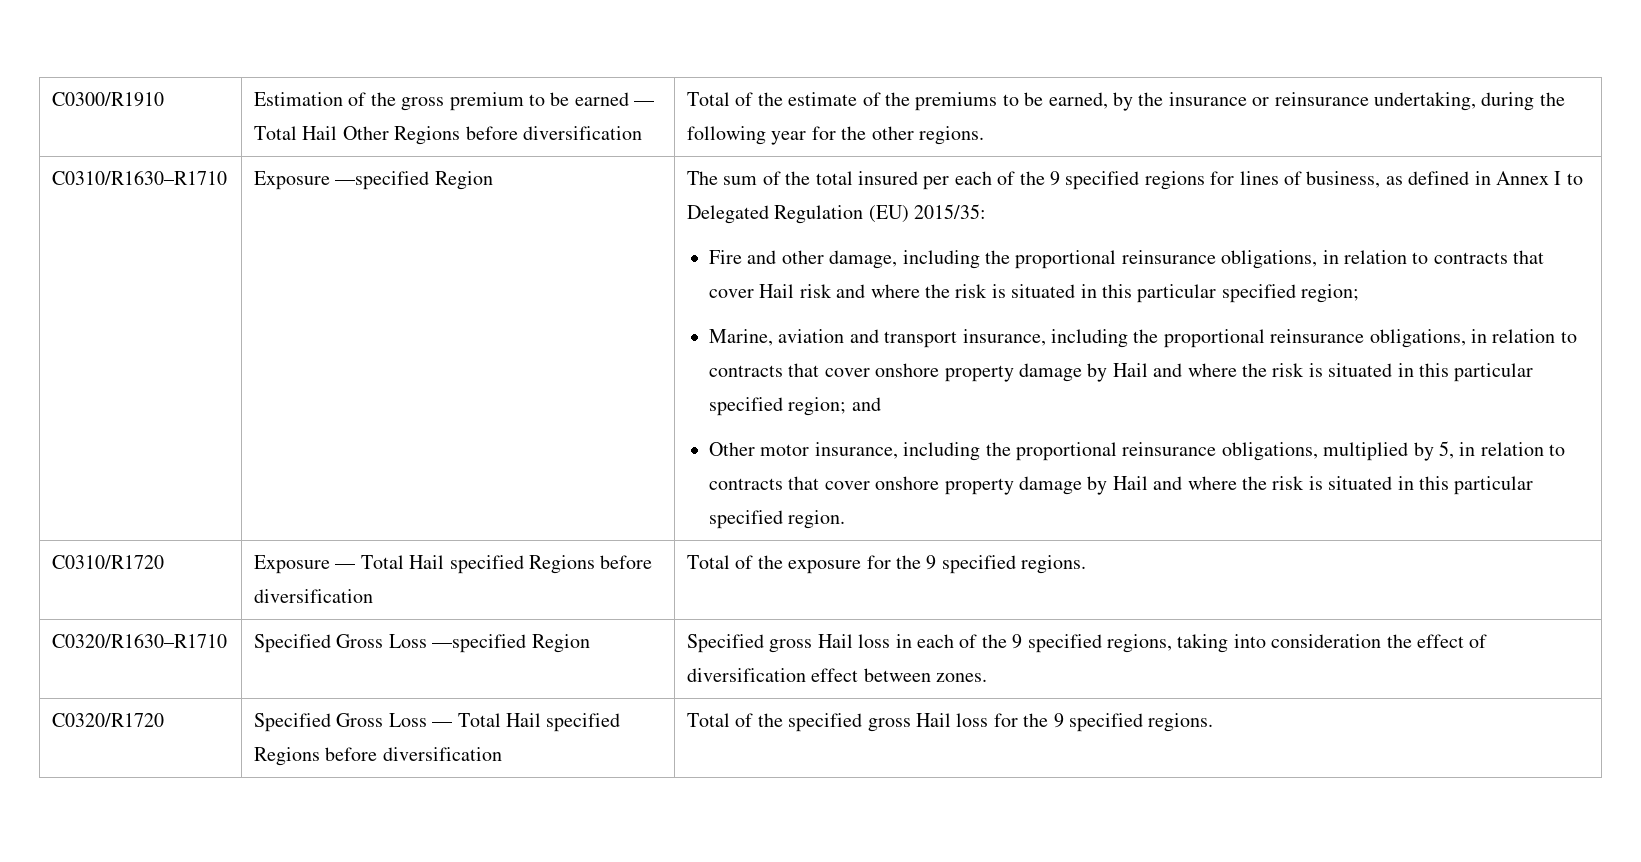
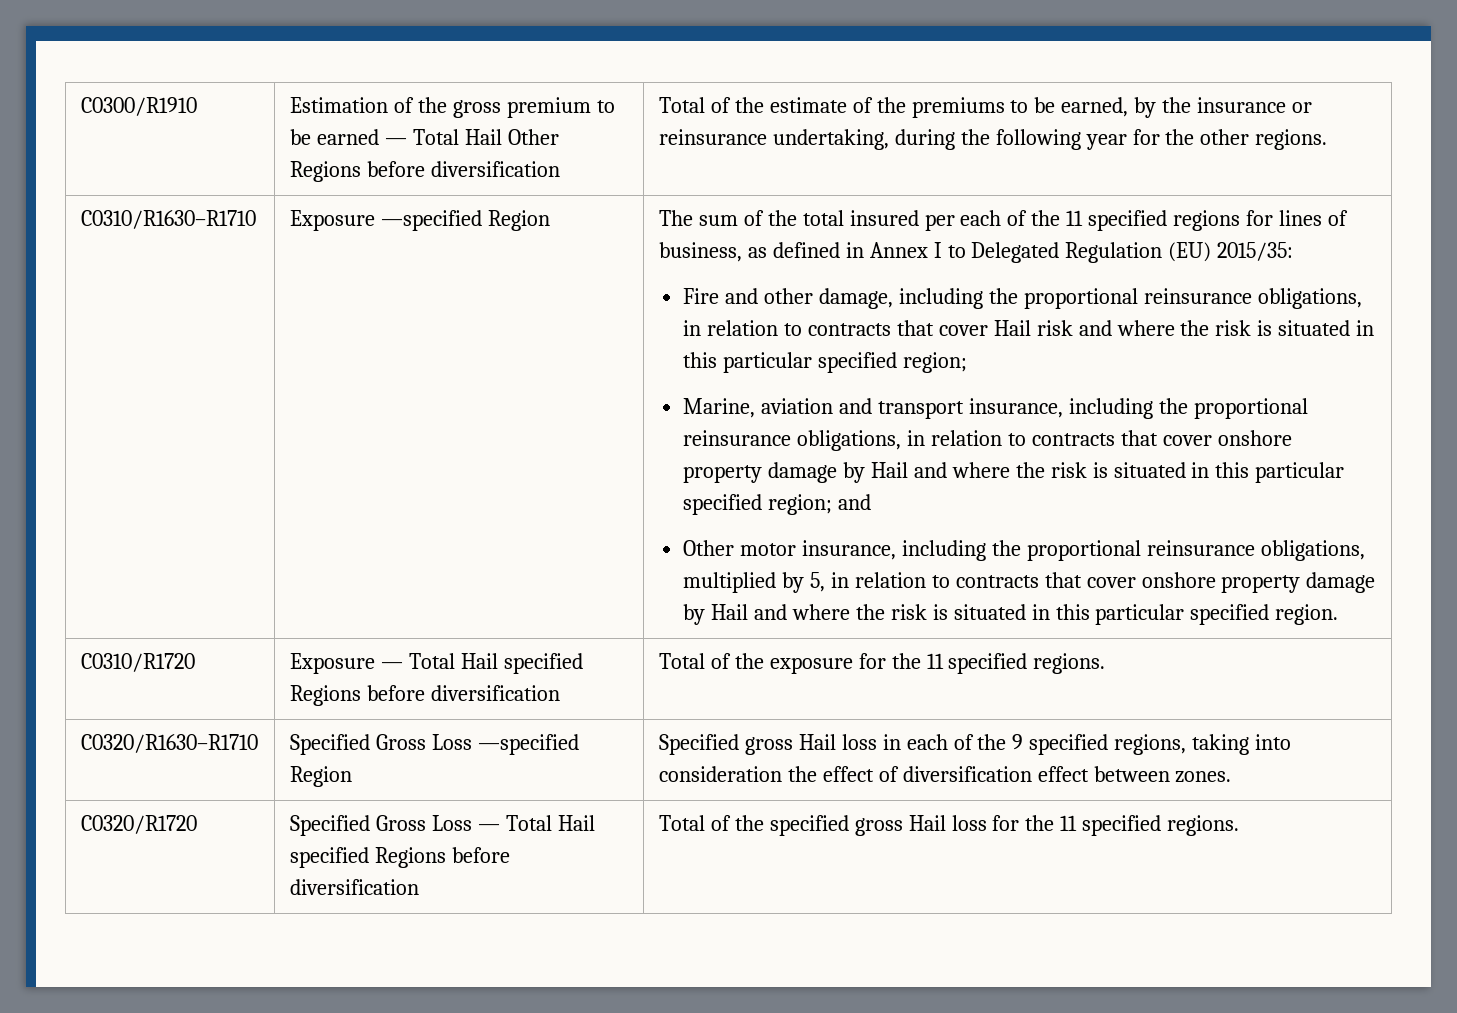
[1050,171,1061,186] 9 -> [1066,210,1084,226] 11
[926,555,937,570] 9 -> [926,653,944,669] 11
[1053,713,1064,728] 9 -> [1060,815,1078,831] 11

